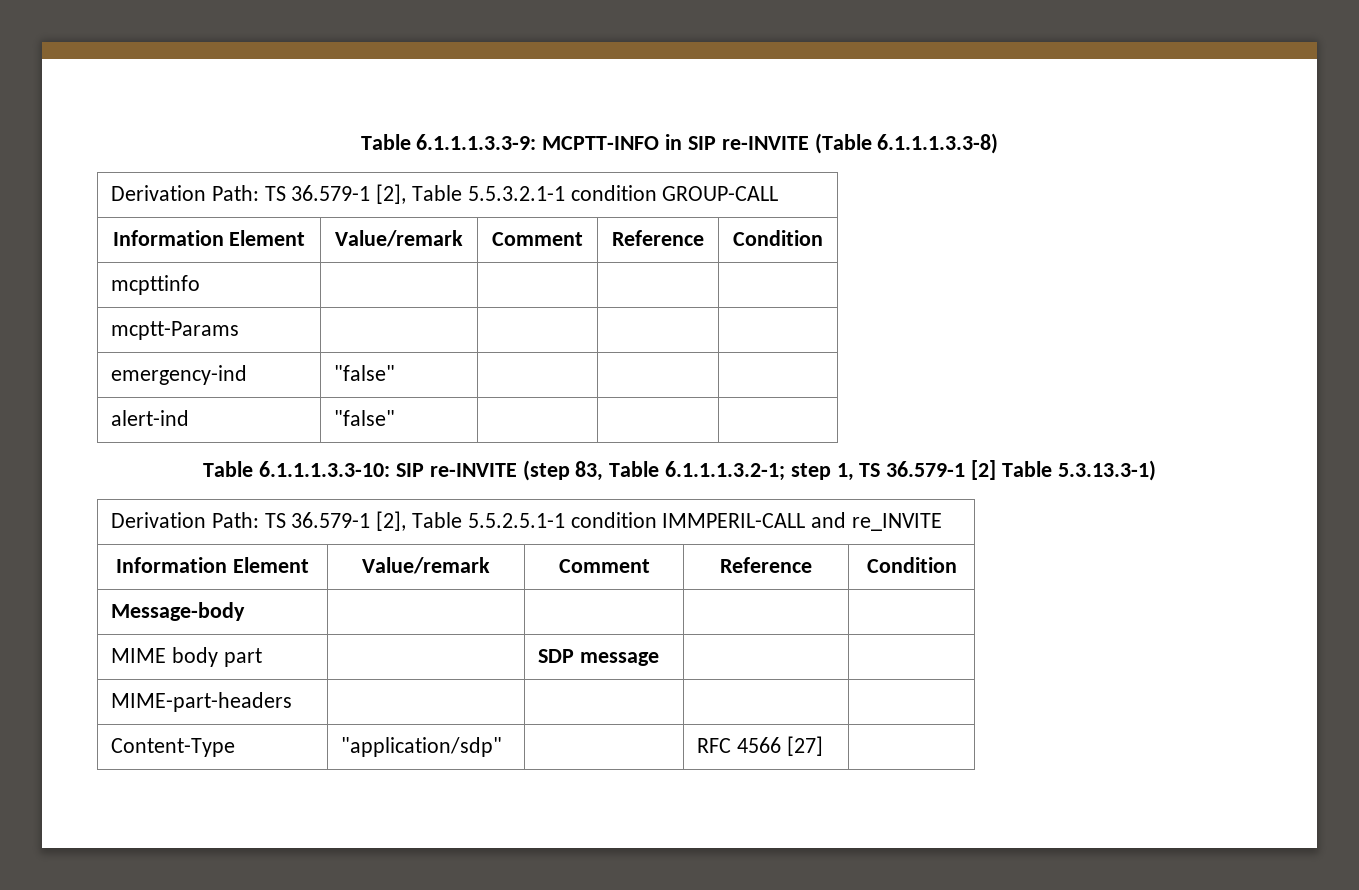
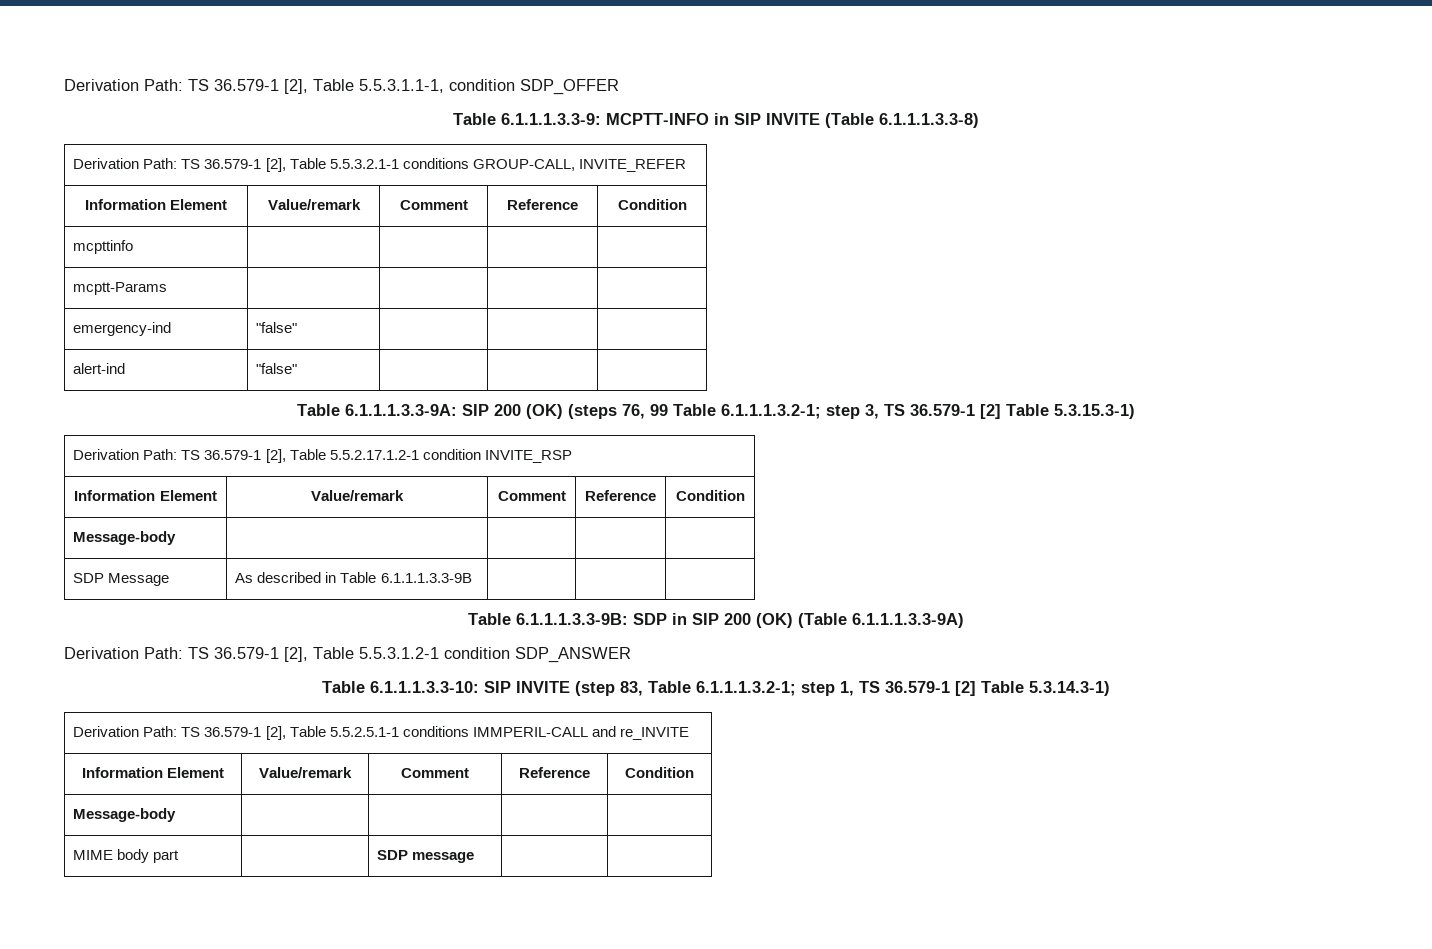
(360, 142) none -> [64,79,619,95] Derivation Path: TS 36.579-1 [2], Table 5.5.3.1.1-1, condition SDP_OFFER //
[721,136,809,150] re-INVITE -> [766,113,820,125] INVITE
[570,185,779,201] condition GROUP-CALL -> [402,158,686,172] conditions GROUP-CALL, INVITE_REFER
(396, 418) none -> [297,404,1135,419] [73,449,572,463] [74,490,217,501] [311,490,404,501] [497,491,566,501] [585,490,656,501] [675,490,745,501] [73,531,177,545] [73,573,170,586] [235,572,472,583] [468,613,964,628] [64,647,631,663] // Table 6.1.1.1.3.3-9A: SIP 200 (OK) (steps 76, 99 Table 6.1.1.1.3.2-1; step 3, TS 36.579-1 [2] Table 5.3.15.3-1) // Derivation Path: TS 36.579-1 [2], Table 5.5.2.17.1.2-1 condition INVITE_RSP // Information Element | Value/remark | Comment | Reference | Condition // Message-body | | | | // SDP Message | As described in Table 6.1.1.1.3.3-9B | | | // Table 6.1.1.1.3.3-9B: SDP in SIP 200 (OK) (Table 6.1.1.1.3.3-9A) // Derivation Path: TS 36.579-1 [2], Table 5.5.3.1.2-1 condition SDP_ANSWER
[429,463,517,477] re-INVITE -> [516,681,570,693] INVITE
[1057,460,1156,481] 5.3.13.3-1) -> [1029,681,1110,696] 5.3.14.3-1)
[570,512,657,528] condition -> [402,726,469,737] conditions
[111,692,293,712] [111,738,236,757] [341,737,503,757] [697,736,823,756] // MIME-part-headers | | | | // Content-Type | "application/sdp" | | RFC 4566 [27] | -> (475, 857) none

